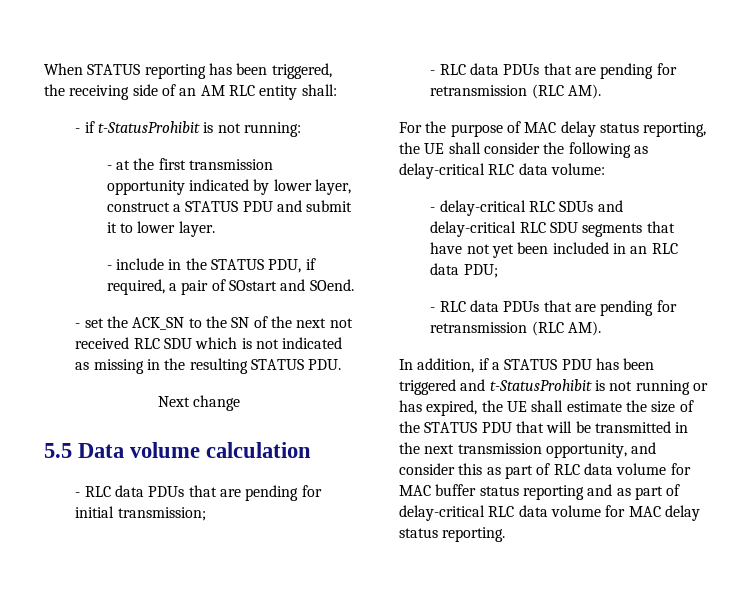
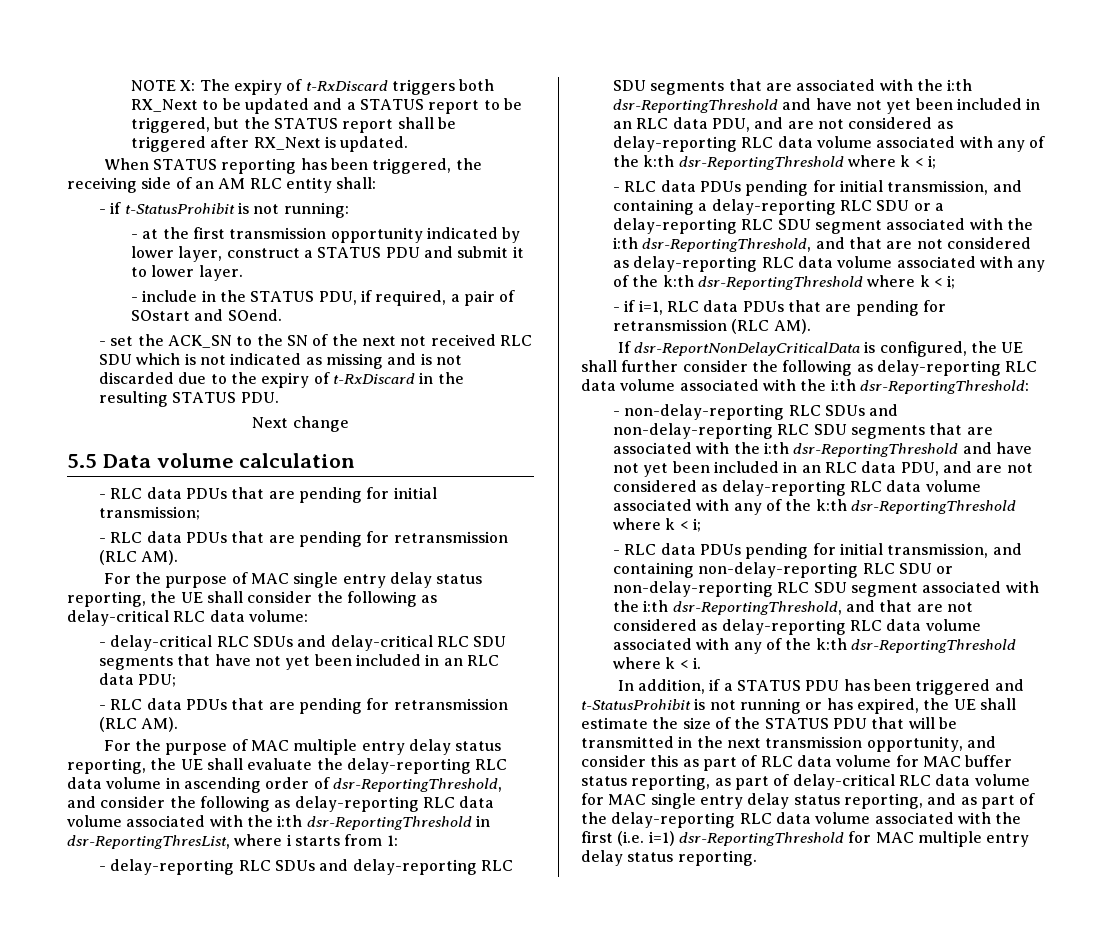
(44, 69) none -> [130,79,495,95] [130,98,522,114] [130,117,456,133] [130,136,409,152] NOTE X: The expiry of t-RxDiscard triggers both RX_Next to be updated and a STATUS report to be triggered, but the STATUS report shall be triggered after RX_Next is updated. //
(144, 366) none -> [387,353,462,365] [98,372,415,388] and is not discarded due to the expiry of t-RxDiscard
(557, 127) none -> [293,572,386,588] single entry
(602, 328) none -> [103,739,502,755] [67,758,508,774] [67,777,502,793] [67,796,495,812] [67,815,490,830] [67,834,398,849] [98,859,513,875] [612,79,973,95] [612,98,1041,114] [612,117,953,132] [612,136,1046,152] [612,155,936,170] [612,180,1022,196] [612,199,944,215] [612,218,1033,234] [612,237,1031,252] [612,256,1046,272] [612,275,956,290] [612,300,946,316] [612,319,811,334] [617,341,1024,357] [581,360,1038,376] [581,379,1029,394] [612,404,899,420] [612,423,993,439] [612,442,1032,457] [612,461,1033,477] [612,480,981,496] [612,499,1016,515] [612,518,701,532] [612,543,1022,559] [612,562,954,578] [612,581,1039,597] [612,600,973,615] [612,619,981,635] [612,638,1016,654] [612,657,701,669] // For the purpose of MAC multiple entry delay status reporting, the UE shall evaluate the delay-reporting RLC data volume in ascending order of dsr-ReportingThreshold, and consider the following as delay-reporting RLC data volume associated with the i:th dsr-ReportingThreshold in dsr-ReportingThresList, where i starts from 1: // - delay-reporting RLC SDUs and delay-reporting RLC SDU segments that are associated with the i:th dsr-ReportingThreshold and have not yet been included in an RLC data PDU, and are not considered as delay-reporting RLC data volume associated with any of the k:th dsr-ReportingThreshold where k < i; // - RLC data PDUs pending for initial transmission, and containing a delay-reporting RLC SDU or a delay-reporting RLC SDU segment associated with the i:th dsr-ReportingThreshold, and that are not considered as delay-reporting RLC data volume associated with any of the k:th dsr-ReportingThreshold where k < i; // - if i=1, RLC data PDUs that are pending for retransmission (RLC AM). // If dsr-ReportNonDelayCriticalData is configured, the UE shall further consider the following as delay-reporting RLC data volume associated with the i:th dsr-ReportingThreshold: // - non-delay-reporting RLC SDUs and non-delay-reporting RLC SDU segments that are associated with the i:th dsr-ReportingThreshold and have not yet been included in an RLC data PDU, and are not considered as delay-reporting RLC data volume associated with any of the k:th dsr-ReportingThreshold where k < i; // - RLC data PDUs pending for initial transmission, and containing non-delay-reporting RLC SDU or non-delay-reporting RLC SDU segment associated with the i:th dsr-ReportingThreshold, and that are not considered as delay-reporting RLC data volume associated with any of the k:th dsr-ReportingThreshold where k < i.
[522,484,613,500] reporting and -> [631,774,711,790] reporting,
(661, 511) none -> [650,793,1036,809] [581,812,1022,828] [581,831,1030,847] single entry delay status reporting, and as part of the delay-reporting RLC data volume associated with the first (i.e. i=1) dsr-ReportingThreshold for MAC multiple entry

